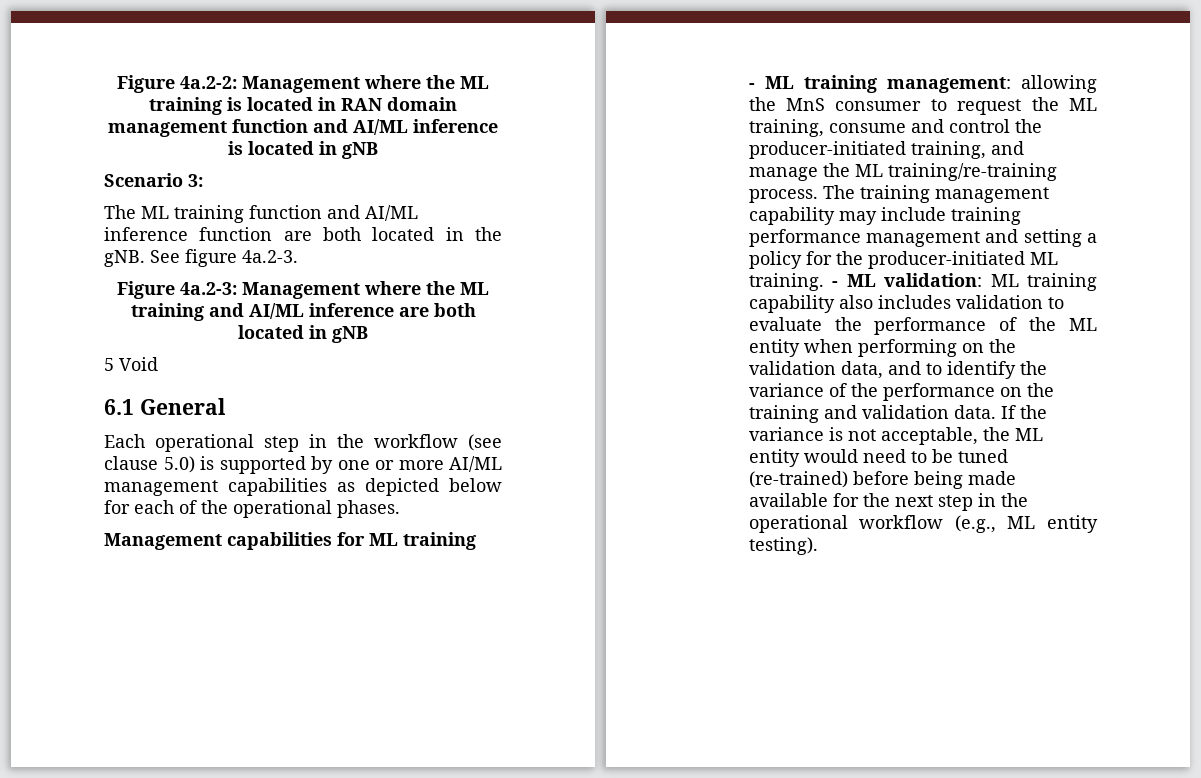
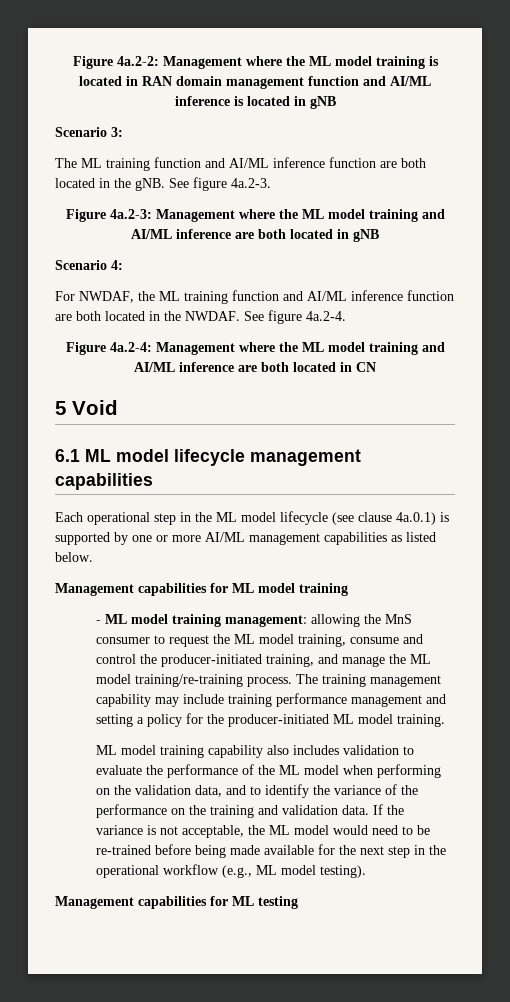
(489, 82) none -> [334,56,372,66] model
(489, 288) none -> [327,209,365,219] model
[104,357,158,371] [104,398,226,415] 5 Void // 6.1 General -> [55,260,123,270] [55,290,454,304] [55,310,346,324] [65,342,445,355] [134,362,376,372] [55,400,118,415] [55,449,361,466] [55,473,153,490] Scenario 4: // For NWDAF, the ML training function and AI/ML inference function are both located in the NWDAF. See figure 4a.2-4. // Figure 4a.2-4: Management where the ML model training and AI/ML inference are both located in CN // 5 Void // 6.1 ML model lifecycle management capabilities
[374,434,458,448] workflow -> [216,511,328,525] ML model lifecycle
[163,456,195,473] 5.0) -> [396,512,436,525] 4a.0.1)
[365,478,502,496] [104,500,400,518] [104,532,398,550] depicted below for each of the operational phases. // Management capabilities for ML -> [406,532,436,542] [55,552,93,562] [55,583,295,596] listed below. // Management capabilities for ML model
(794, 82) none -> [131,614,169,624] model
(1097, 104) none -> [259,634,295,644] model
(883, 170) none -> [96,674,132,684] model
(1058, 258) none -> [358,714,394,724] model
[832,273,1019,287] - ML validation: ML -> [96,745,157,755] // ML model
[748,339,800,357] entity -> [304,765,340,775] model
[748,449,800,467] entity -> [294,825,330,835] model
[957,449,1008,463] [748,471,848,488] tuned (re-trained) -> [96,845,152,855] re-trained
[1047,515,1098,533] entity -> [281,865,317,875] model
(818, 546) none -> [55,896,298,909] // Management capabilities for ML testing

